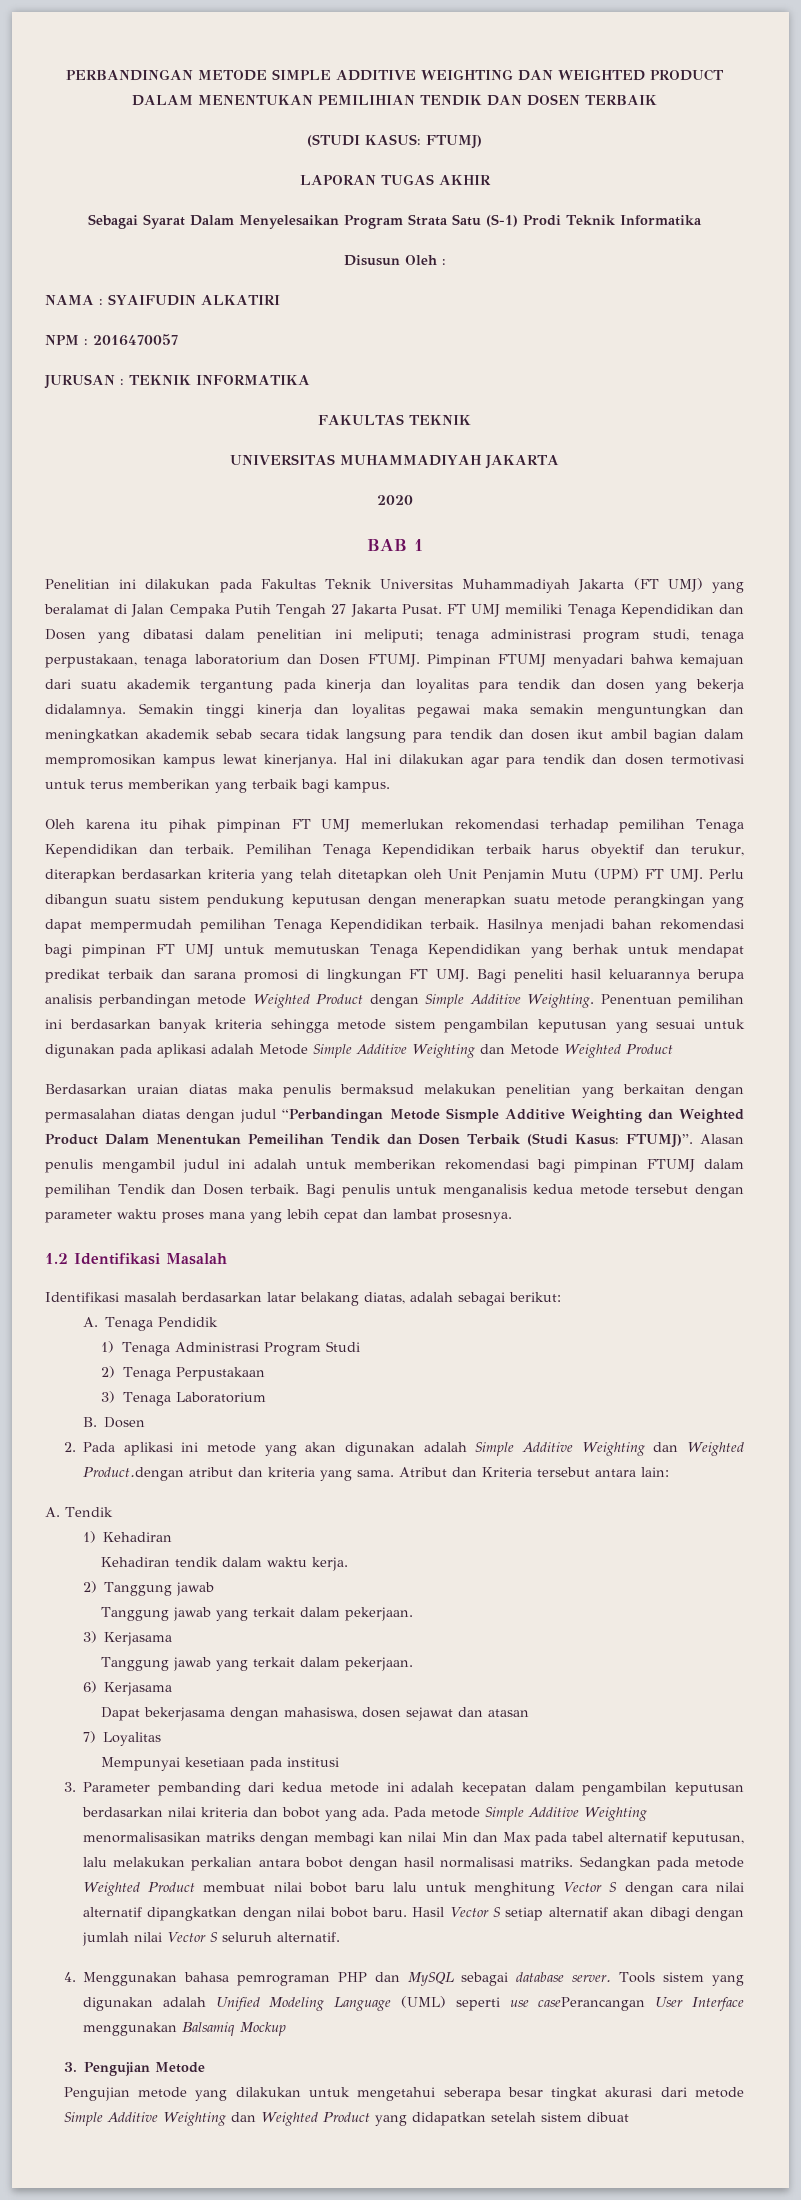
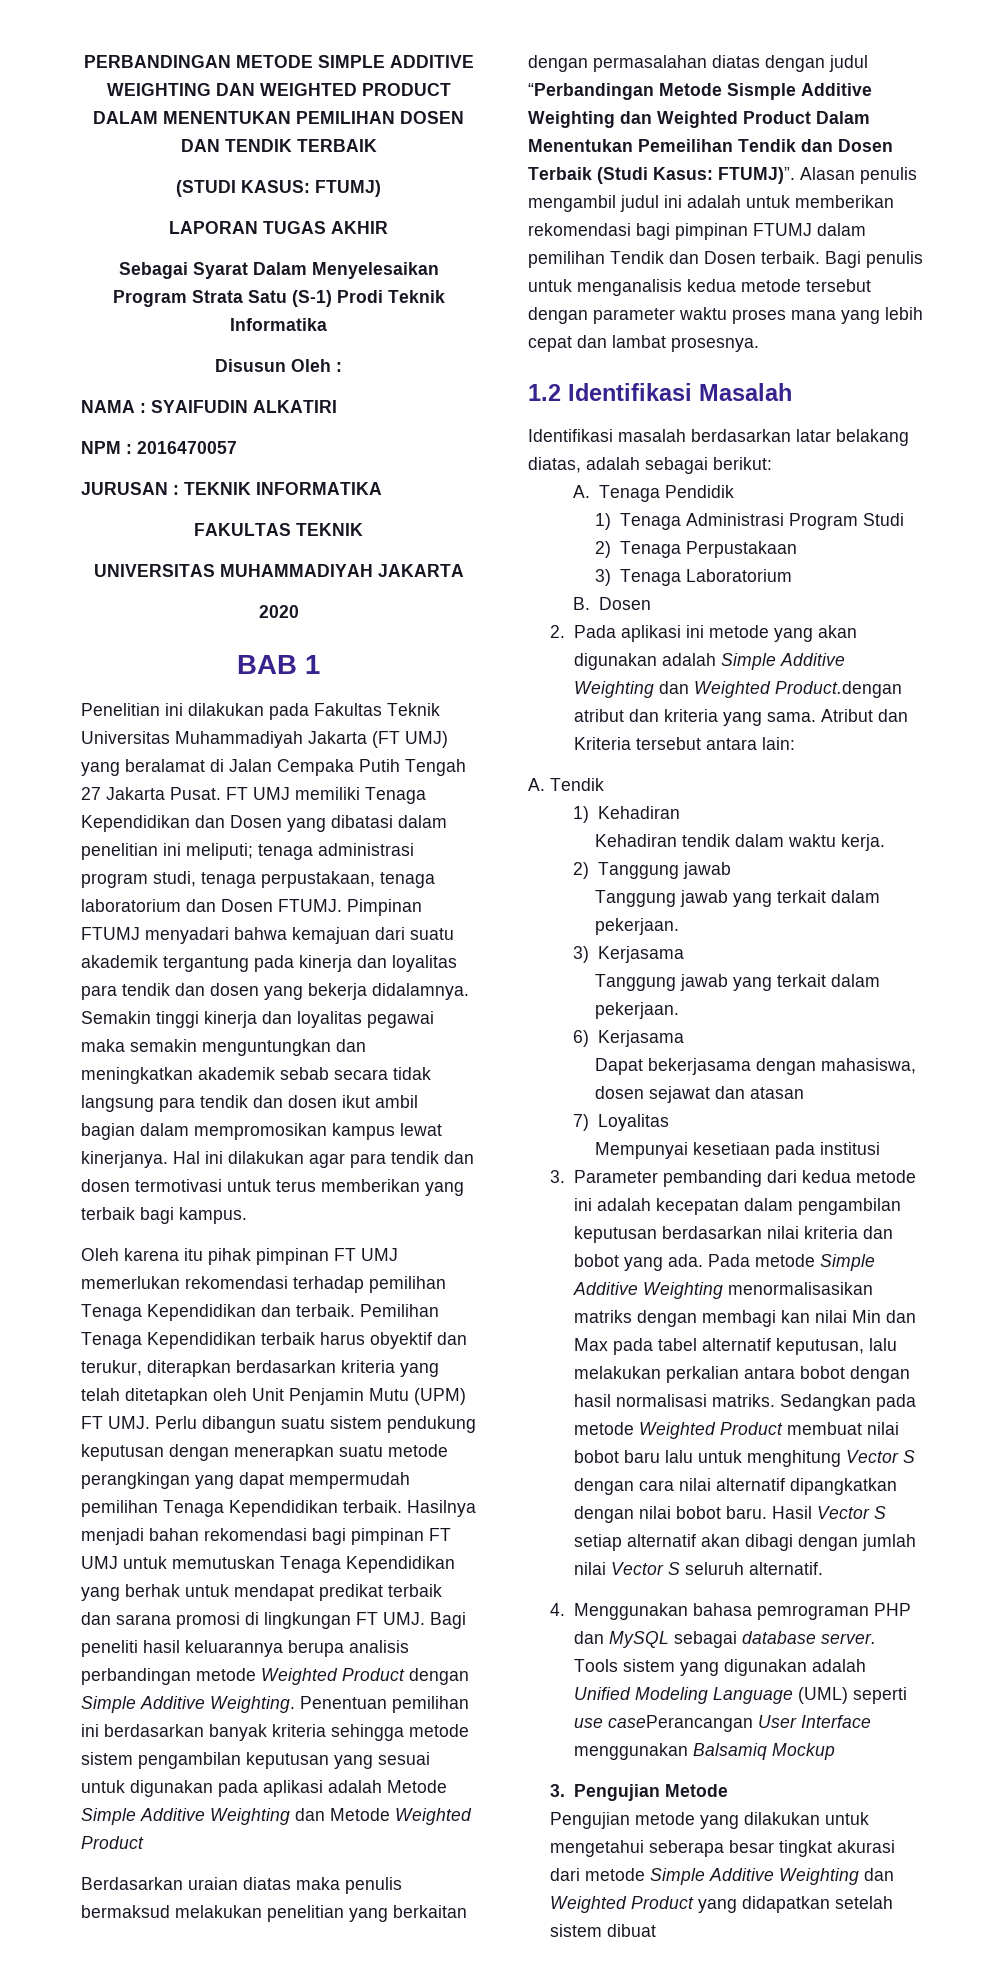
[318,94,580,106] PEMILIHIAN TENDIK DAN DOSEN -> [296,111,464,124] [180,139,292,152] PEMILIHAN DOSEN DAN TENDIK

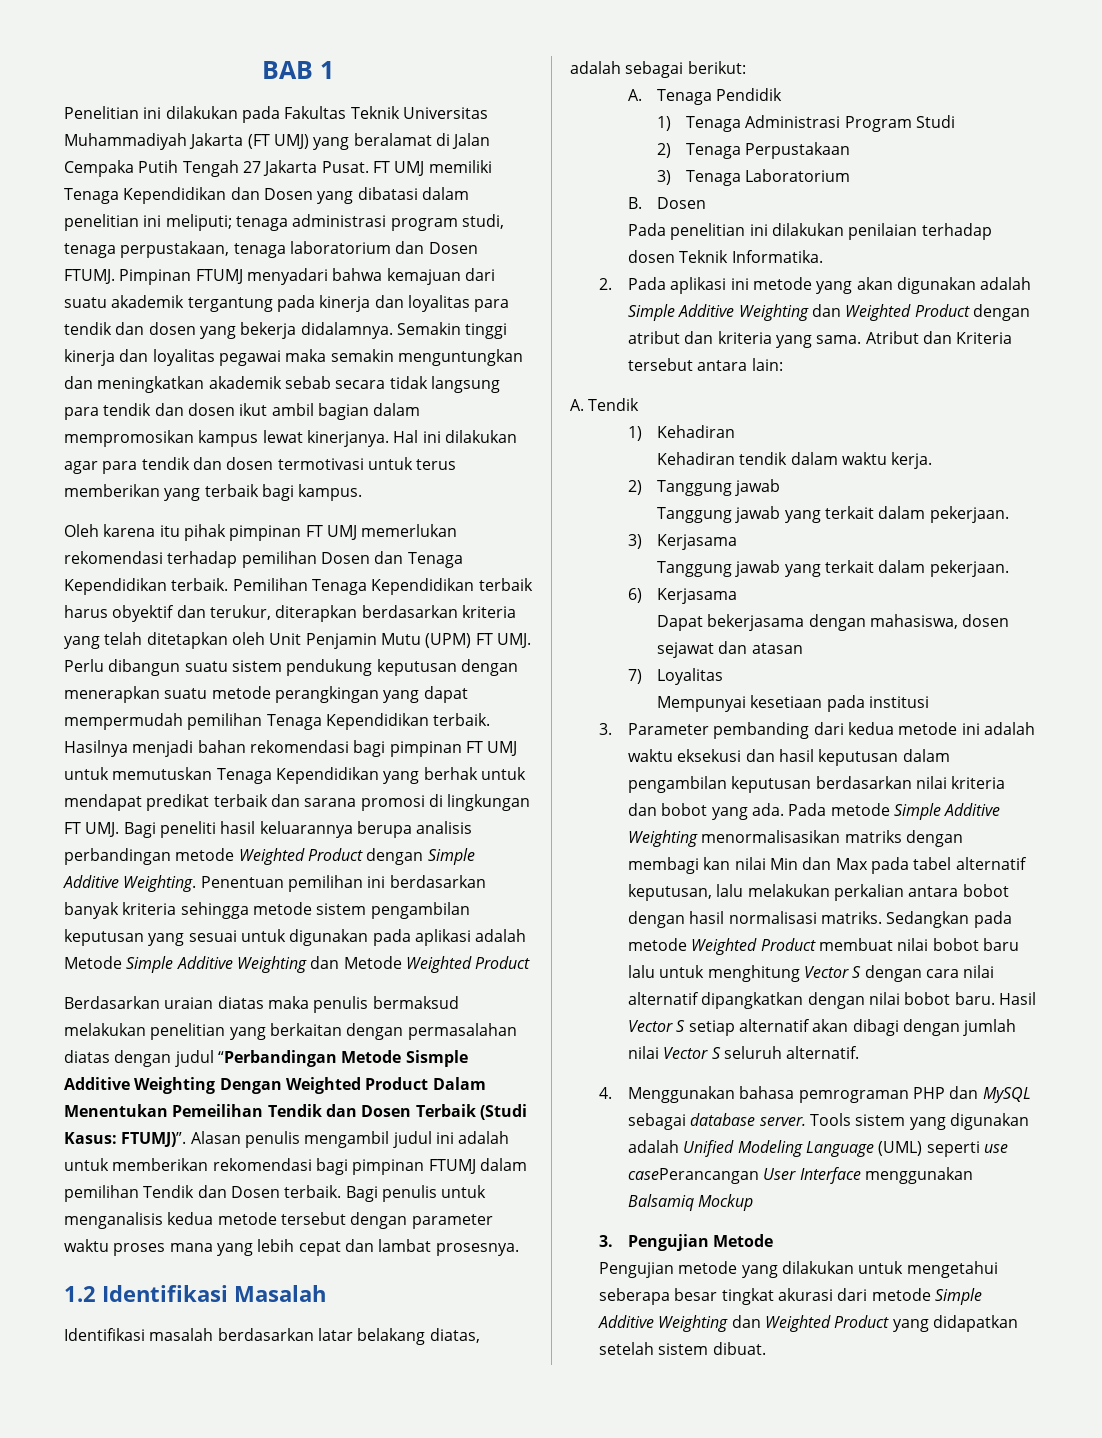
[83,55,474,68] [106,83,451,96] [93,111,464,124] [180,139,377,152] [176,180,381,197] [169,221,388,234] [118,262,439,279] [112,290,445,307] [230,318,327,331] [215,359,342,372] [81,400,337,413] [81,441,237,454] [81,482,382,495] [194,523,363,536] [93,564,464,577] [258,605,299,618] PERBANDINGAN METODE SIMPLE ADDITIVE WEIGHTING DAN WEIGHTED PRODUCT DALAM MENENTUKAN PEMILIHAN DOSEN DAN TENDIK TERBAIK // (STUDI KASUS: FTUMJ) // LAPORAN TUGAS AKHIR // Sebagai Syarat Dalam Menyelesaikan Program Strata Satu (S-1) Prodi Teknik Informatika // Disusun Oleh : // NAMA : SYAIFUDIN ALKATIRI // NPM : 2016470057 // JURUSAN : TEKNIK INFORMATIKA // FAKULTAS TEKNIK // UNIVERSITAS MUHAMMADIYAH JAKARTA // 2020 // -> (262, 70) none
[81,1304,291,1321] Tenaga Kependidikan dan -> [320,551,463,568] [64,578,167,595] Dosen dan Tenaga Kependidikan
[620,111,652,124] dan -> [219,1078,282,1094] Dengan
(651, 603) none -> [628,223,992,240] [628,250,823,263] // Pada penelitian ini dilakukan penilaian terhadap dosen Teknik Informatika.
[775,681,903,698] Product.dengan -> [914,304,1030,321] Product dengan
[656,1198,740,1215] kecepatan -> [628,749,899,766] waktu eksekusi dan hasil keputusan
[607,1924,657,1937] dibuat -> [712,1342,766,1355] dibuat.

